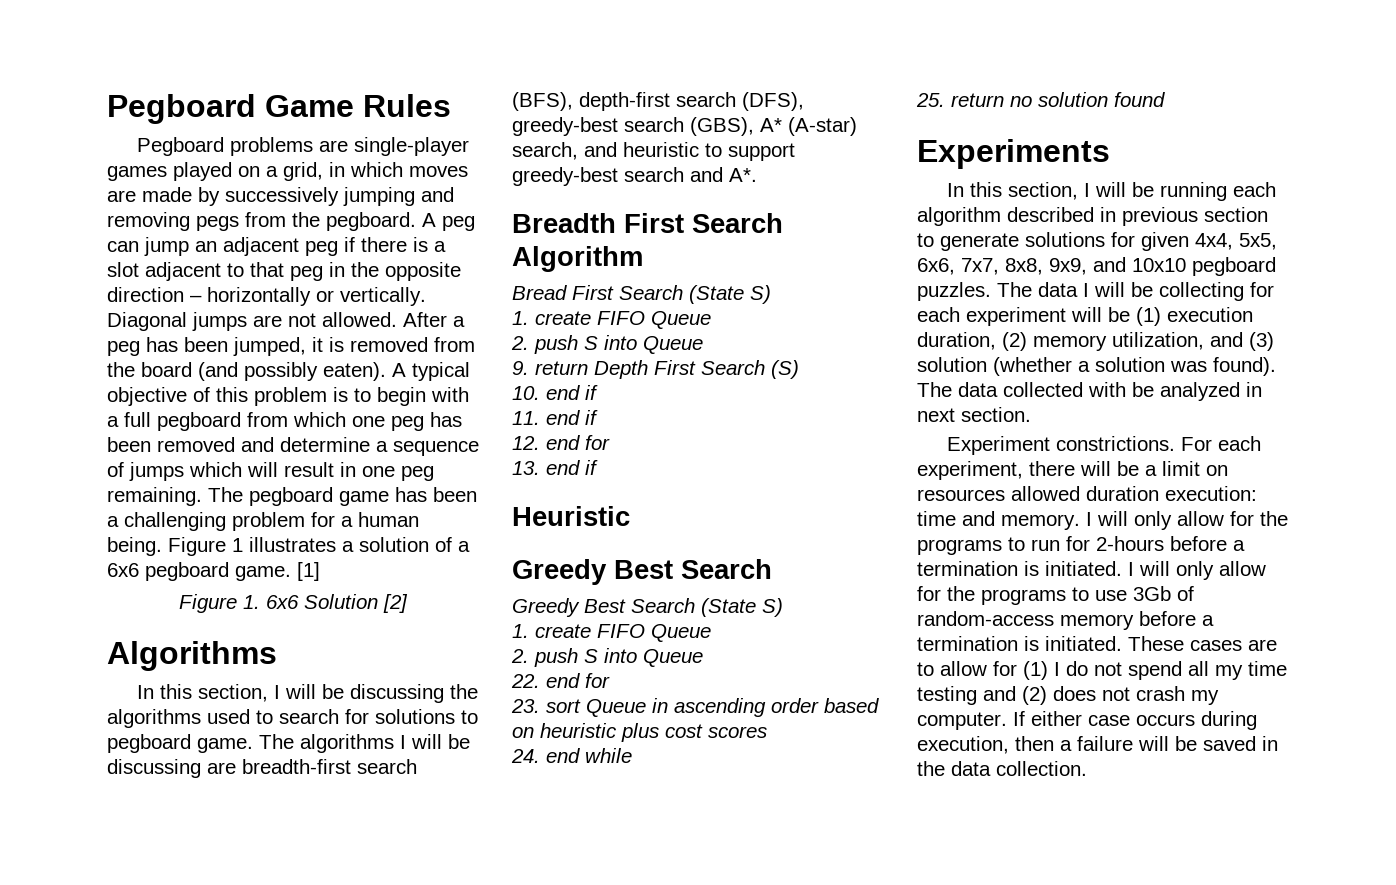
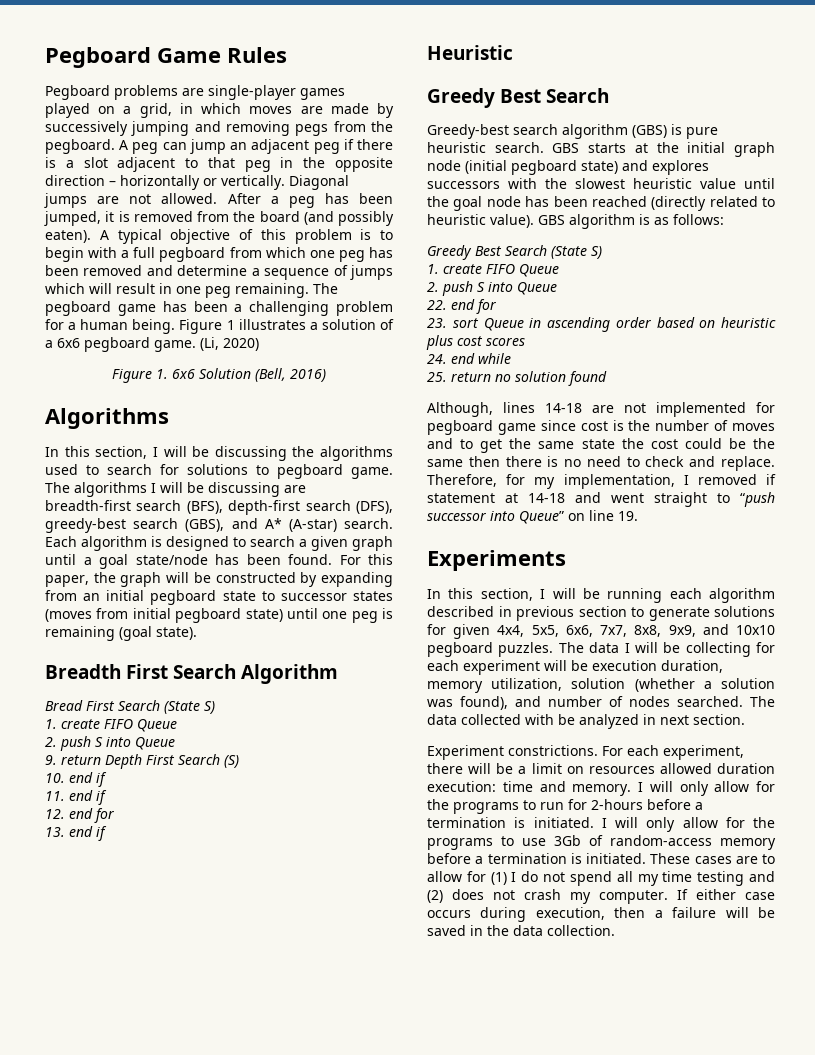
[297,562,320,581] [1] -> [200,337,259,351] (Li, 2020)
[383,594,408,613] [2] -> [255,368,326,382] (Bell, 2016)
(754, 126) none -> [231,518,258,529] and
[512,142,795,161] [512,167,757,186] search, and heuristic to support greedy-best search and A*. -> [344,518,393,529] [45,536,393,551] [45,554,393,569] [45,572,394,587] [45,590,393,605] [45,608,393,623] [45,626,197,641] search. Each algorithm is designed to search a given graph until a goal state/node has been found. For this paper, the graph will be constructed by expanding from an initial pegboard state to successor states (moves from initial pegboard state) until one peg is remaining (goal state).
(772, 569) none -> [427,124,718,139] [427,142,775,157] [427,160,709,175] [427,178,775,189] [427,196,775,211] [427,214,724,229] // Greedy-best search algorithm (GBS) is pure heuristic search. GBS starts at the initial graph node (initial pegboard state) and explores successors with the slowest heuristic value until the goal node has been reached (directly related to heuristic value). GBS algorithm is as follows:
(1165, 99) none -> [427,402,775,417] [427,420,775,435] [427,438,775,453] [427,456,775,471] [427,474,776,489] [427,492,775,507] [427,510,638,524] // Although, lines 14-18 are not implemented for pegboard game since cost is the number of moves and to get the same state the cost could be the same then there is no need to check and replace. Therefore, for my implementation, I removed if statement at 14-18 and went straight to “push successor into Queue” on line 19.
[1136,307,1161,326] (1) -> (588, 665) none
[1002,332,1027,351] (2) -> (723, 666) none
[1210,332,1274,351] and (3) -> (563, 684) none
[1213,357,1276,376] found). -> [460,696,743,710] found), and number of nodes searched.

